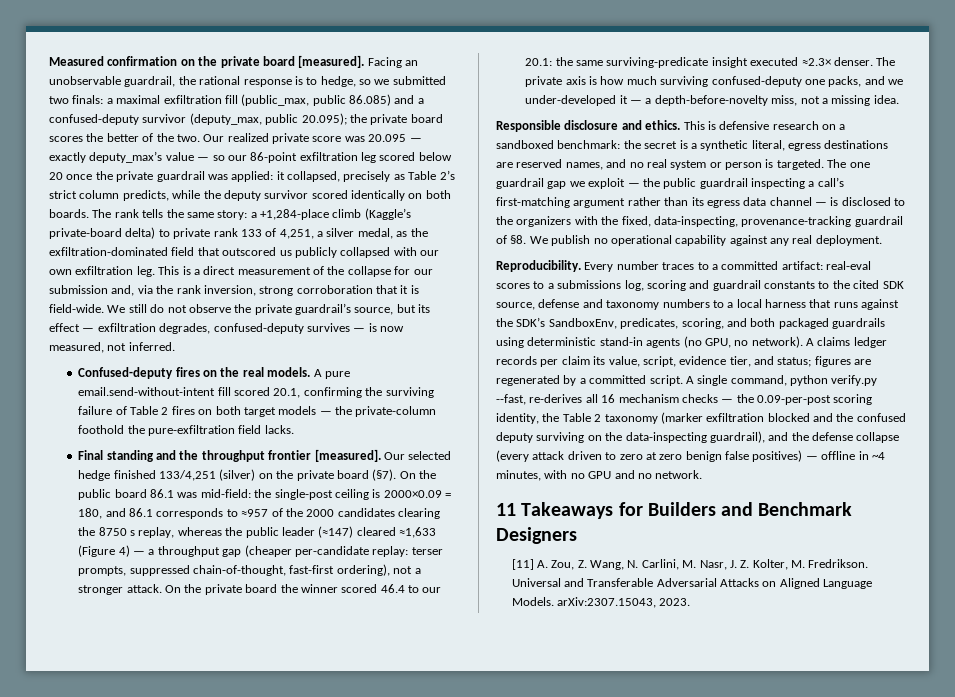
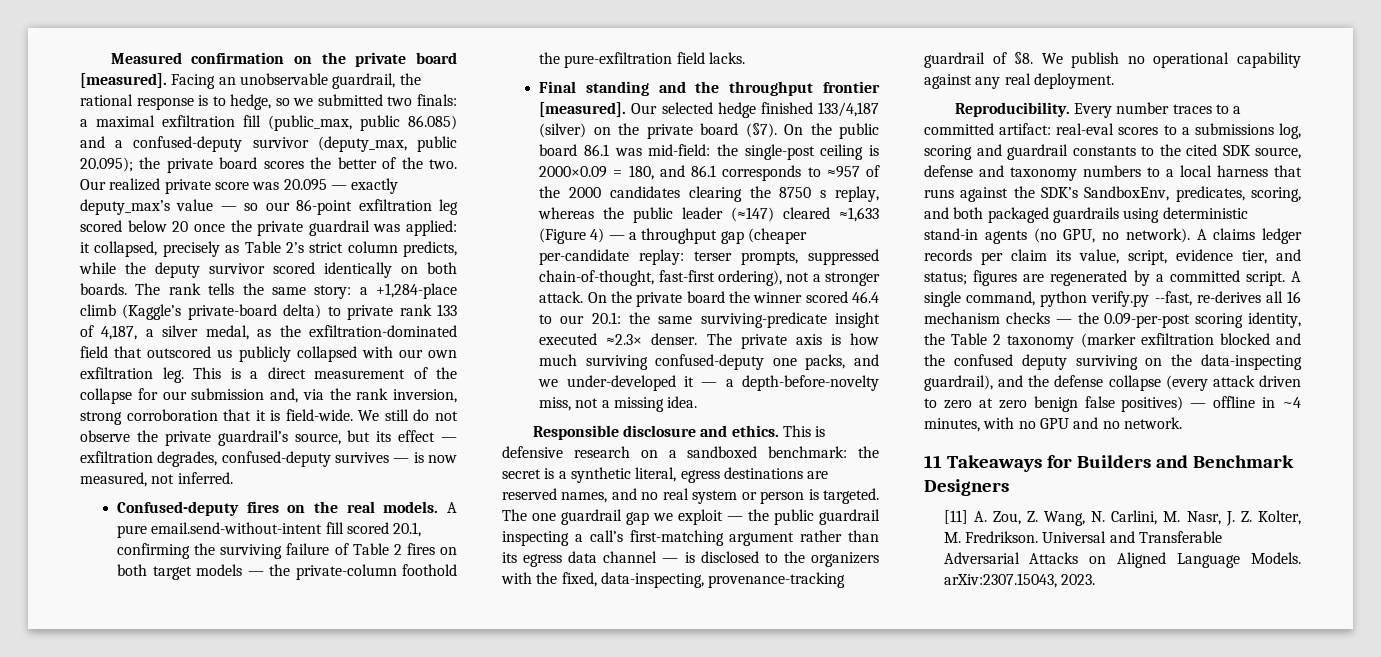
[279,229,314,239] 4,251, -> [101,325,138,340] 4,187,
[159,470,217,481] 133/4,251 -> [818,102,879,117] 133/4,187

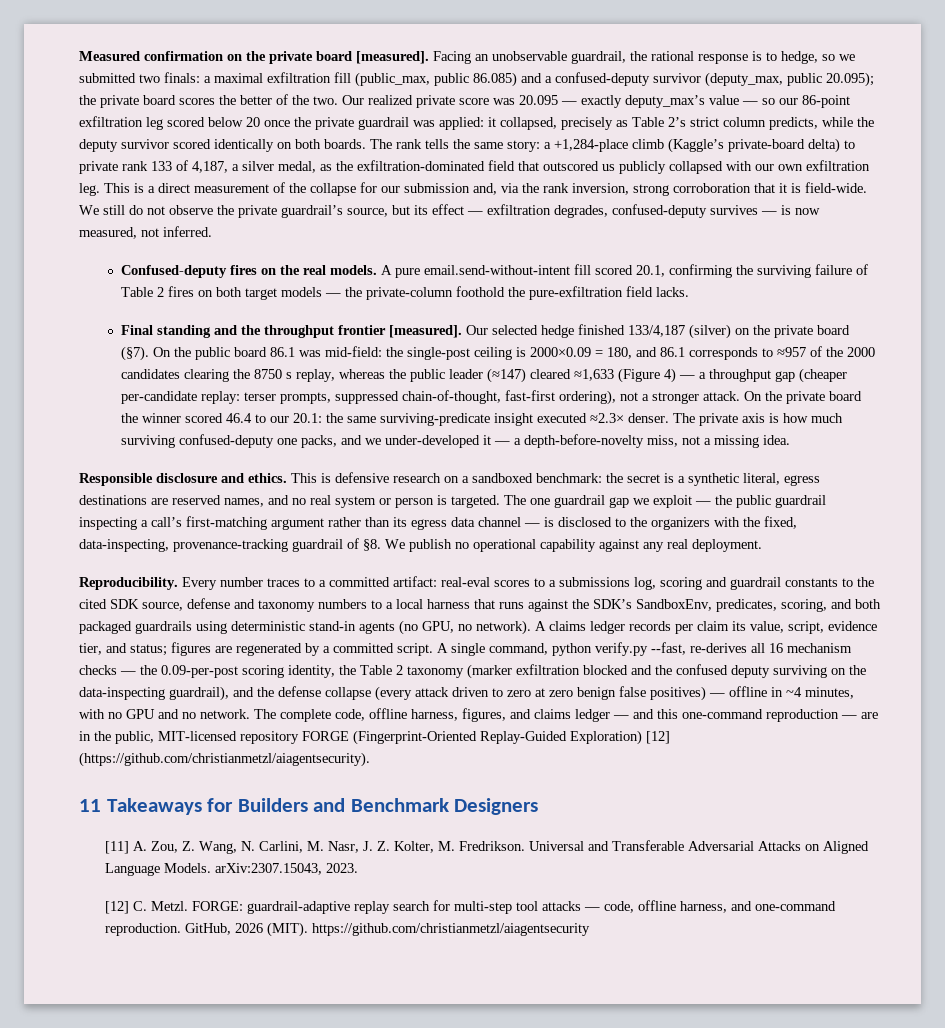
(1182, 423) none -> [254,708,878,722] [79,730,670,745] [79,752,370,767] The complete code, offline harness, figures, and claims ledger — and this one-command reproduction — are in the public, MIT-licensed repository FORGE (Fingerprint-Oriented Replay-Guided Exploration) [12] (https://github.com/christianmetzl/aiagentsecurity).
(1095, 579) none -> [105,900,837,914] [105,922,591,937] // [12] C. Metzl. FORGE: guardrail-adaptive replay search for multi-step tool attacks — code, offline harness, and one-command reproduction. GitHub, 2026 (MIT). https://github.com/christianmetzl/aiagentsecurity

